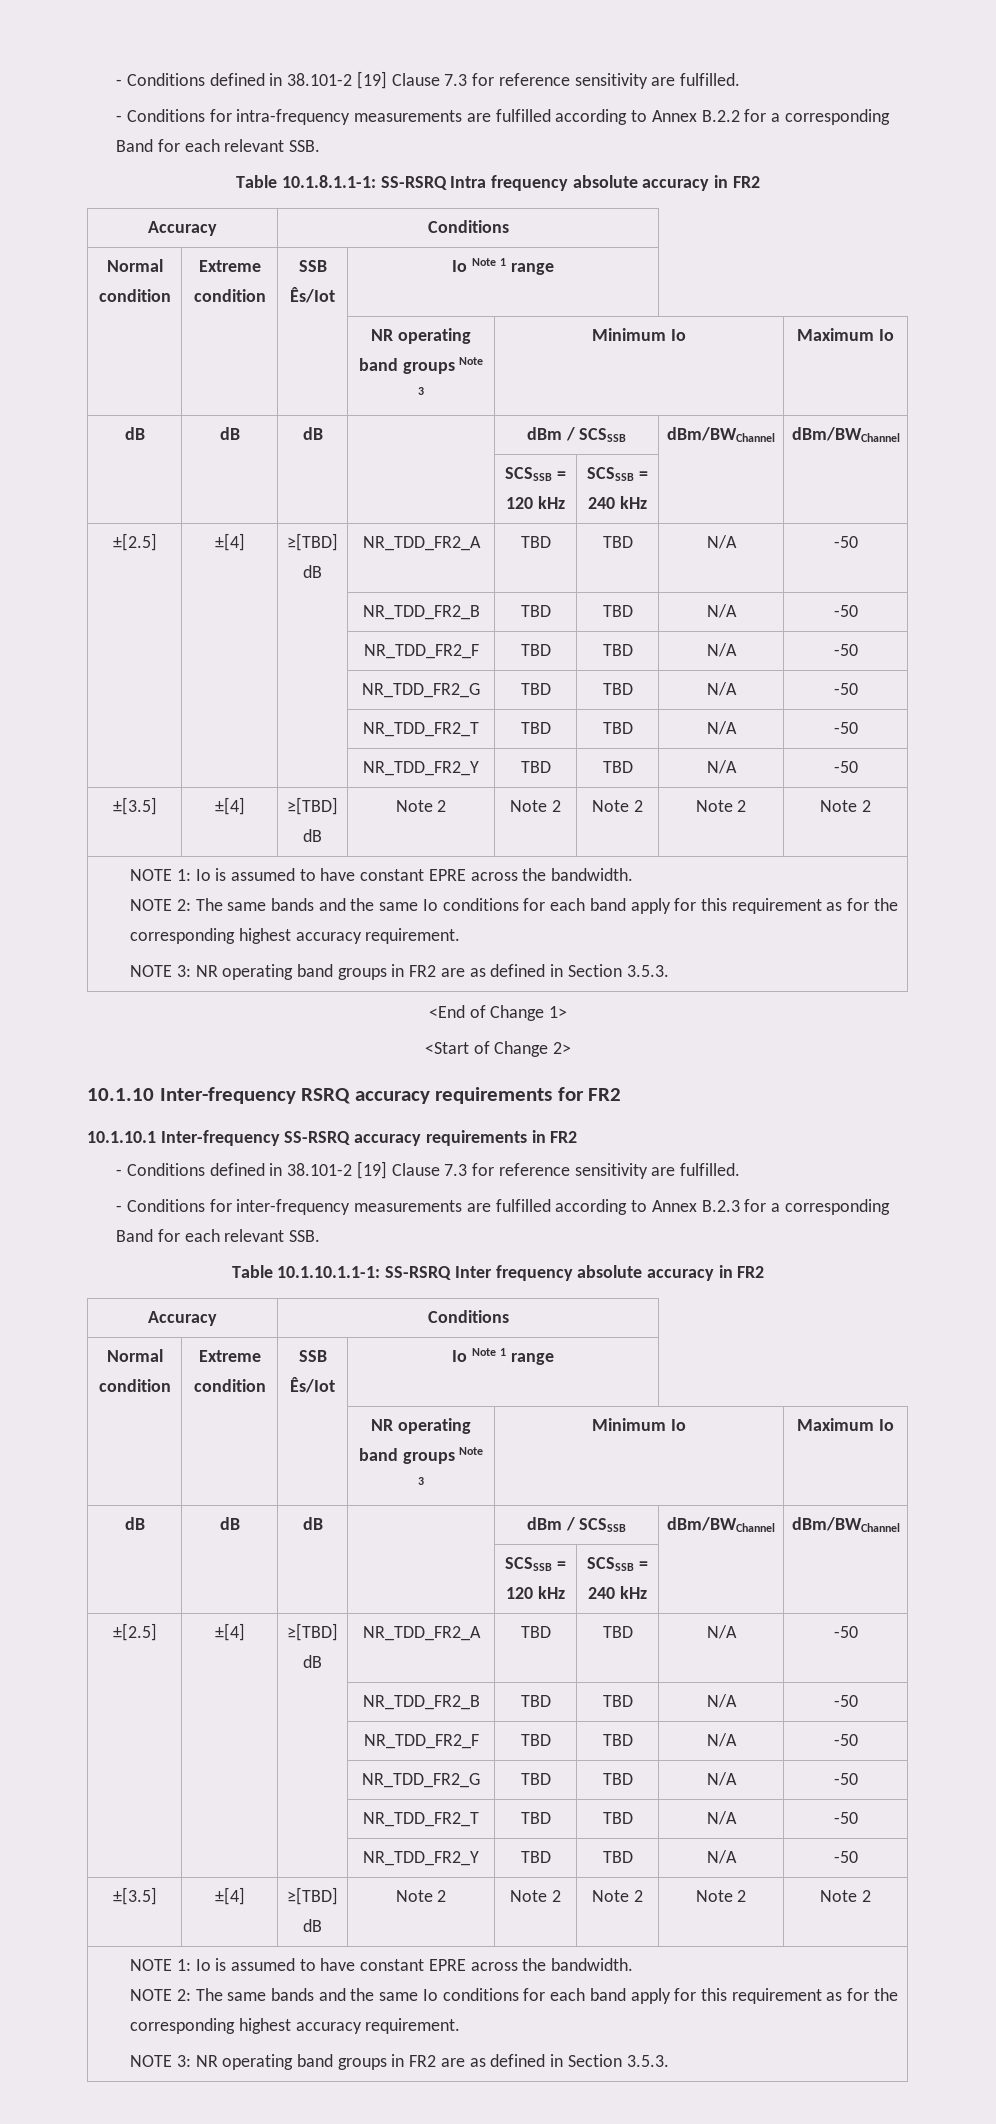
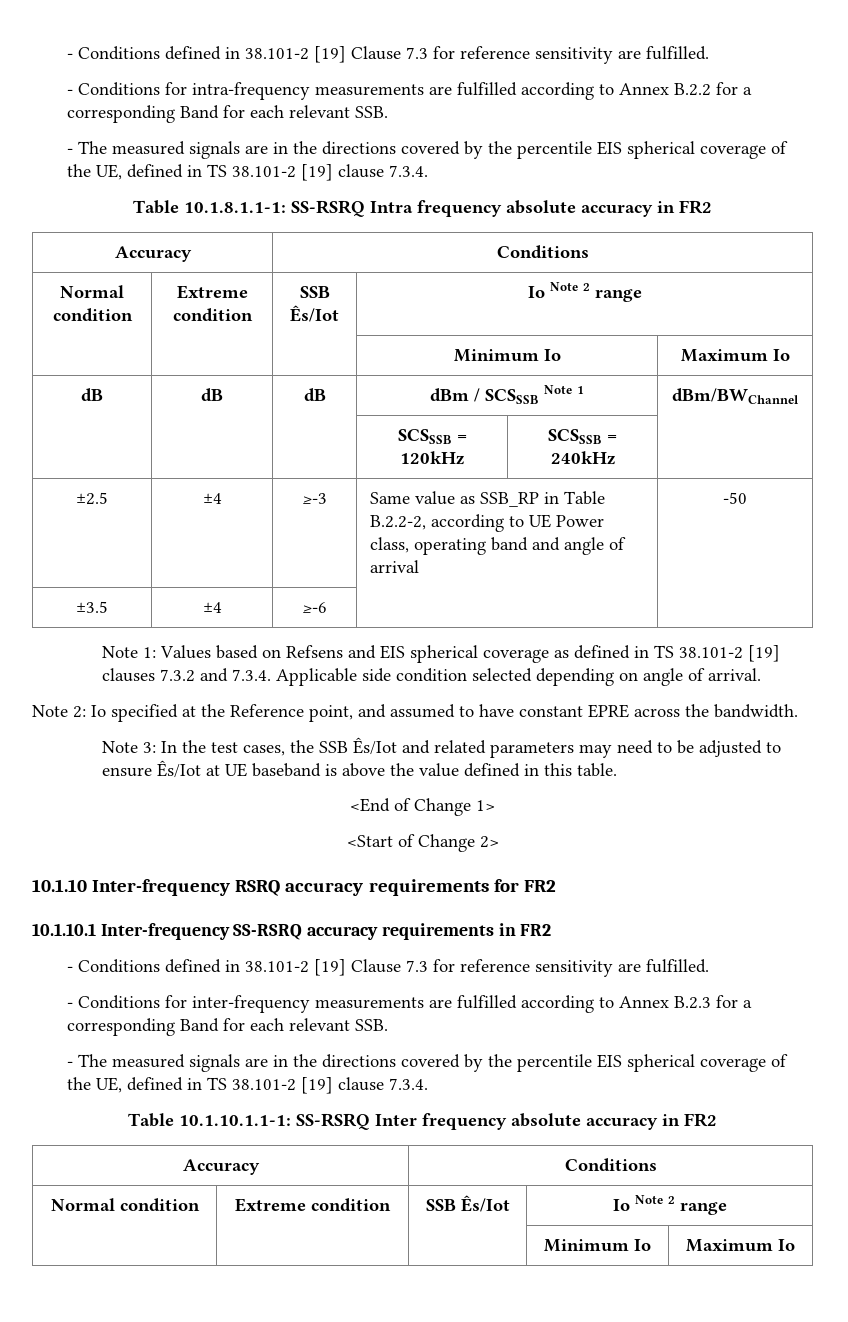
(321, 146) none -> [66,141,788,159] [66,164,428,181] // - The measured signals are in the directions covered by the percentile EIS spherical coverage of the UE, defined in TS 38.101-2 [19] clause 7.3.4.
[500,258,555,275] [371,328,471,344] [358,357,484,374] [418,387,424,395] [592,328,686,341] [797,328,894,341] [124,427,145,440] [219,427,240,440] [302,427,323,440] [526,427,627,442] [667,427,775,442] [791,427,900,442] [505,467,566,481] [506,496,565,509] [587,467,648,481] [588,496,647,509] [112,533,157,551] [214,533,245,551] [287,533,338,551] [303,565,322,578] [362,536,481,551] [520,536,551,548] [602,536,633,548] [706,535,737,549] [833,536,858,548] [362,605,480,620] [520,605,551,617] [602,605,633,617] [706,604,737,618] [833,605,858,617] [363,644,479,659] [520,644,551,656] [602,644,633,656] [706,643,737,657] [833,644,858,656] [362,683,480,698] [520,683,551,695] [602,683,633,695] [706,682,737,696] [833,683,858,695] [363,722,479,737] [520,722,551,734] [602,722,633,734] [706,721,737,735] [833,722,858,734] [363,761,479,776] [520,761,551,773] [602,761,633,773] [706,760,737,774] [833,761,858,773] [112,797,157,815] [214,797,245,815] [287,797,338,815] [303,829,322,842] [395,800,447,812] [510,800,561,812] [592,800,643,812] [695,800,747,812] [820,800,871,812] [130,868,634,881] [130,898,898,914] [130,928,461,944] [130,964,669,980] 1 range // | | | NR operating band groups Note 3 | Minimum Io | Maximum Io // dB | dB | dB | | dBm / SCSSSB | dBm/BWChannel | dBm/BWChannel // | | | | SCSSSB = 120 kHz | SCSSSB = 240 kHz | | // ±[2.5] | ±[4] | ≥[TBD] dB | NR_TDD_FR2_A | TBD | TBD | N/A | -50 // | | | NR_TDD_FR2_B | TBD | TBD | N/A | -50 // | | | NR_TDD_FR2_F | TBD | TBD | N/A | -50 // | | | NR_TDD_FR2_G | TBD | TBD | N/A | -50 // | | | NR_TDD_FR2_T | TBD | TBD | N/A | -50 // | | | NR_TDD_FR2_Y | TBD | TBD | N/A | -50 // ±[3.5] | ±[4] | ≥[TBD] dB | Note 2 | Note 2 | Note 2 | Note 2 | Note 2 // NOTE 1: Io is assumed to have constant EPRE across the bandwidth. // NOTE 2: The same bands and the same Io conditions for each band apply for this requirement as for the corresponding highest accuracy requirement. // NOTE 3: NR operating band groups in FR2 are as defined in Section 3.5.3. -> [582,283,642,302] [453,349,561,362] [680,349,790,362] [81,388,103,402] [201,388,223,402] [303,388,326,402] [430,385,584,404] [672,388,799,404] [397,429,467,444] [400,451,464,465] [548,429,617,444] [550,451,615,465] [76,492,108,505] [202,493,222,504] [302,493,327,504] [369,491,605,507] [369,514,604,532] [369,537,626,555] [369,560,419,573] [723,492,747,504] [76,601,108,613] [202,602,222,613] [302,602,327,613] [101,645,780,663] [101,668,761,686] [32,704,798,722] [101,737,781,758] [101,760,617,778] 2 range // | | | Minimum Io | Maximum Io // dB | dB | dB | dBm / SCSSSB Note 1 | dBm/BWChannel // | | | SCSSSB = 120kHz | SCSSSB = 240kHz | // ±2.5 | ±4 | ≥-3 | Same value as SSB_RP in Table B.2.2-2, according to UE Power class, operating band and angle of arrival | -50 // ±3.5 | ±4 | ≥-6 | | // Note 1: Values based on Refsens and EIS spherical coverage as defined in TS 38.101-2 [19] clauses 7.3.2 and 7.3.4. Applicable side condition selected depending on angle of arrival. // Note 2: Io specified at the Reference point, and assumed to have constant EPRE across the bandwidth. // Note 3: In the test cases, the SSB Ês/Iot and related parameters may need to be adjusted to ensure Ês/Iot at UE baseband is above the value defined in this table.
(321, 1236) none -> [66,1054,788,1072] [66,1077,428,1094] // - The measured signals are in the directions covered by the percentile EIS spherical coverage of the UE, defined in TS 38.101-2 [19] clause 7.3.4.
[500,1348,555,1365] [371,1418,471,1434] [358,1447,484,1464] [418,1477,424,1485] [592,1418,686,1431] [797,1418,894,1431] [124,1517,145,1530] [219,1517,240,1530] [302,1517,323,1530] [526,1517,627,1532] [667,1517,775,1532] [791,1517,900,1532] [505,1557,566,1571] [506,1586,565,1599] [587,1557,648,1571] [588,1586,647,1599] [112,1623,157,1641] [214,1623,245,1641] [287,1623,338,1641] [303,1655,322,1668] [362,1626,481,1641] [520,1626,551,1638] [602,1626,633,1638] [706,1625,737,1639] [833,1626,858,1638] [362,1695,480,1710] [520,1695,551,1707] [602,1695,633,1707] [706,1694,737,1708] [833,1695,858,1707] [363,1734,479,1749] [520,1734,551,1746] [602,1734,633,1746] [706,1733,737,1747] [833,1734,858,1746] [362,1773,480,1788] [520,1773,551,1785] [602,1773,633,1785] [706,1772,737,1786] [833,1773,858,1785] [363,1812,479,1827] [520,1812,551,1824] [602,1812,633,1824] [706,1811,737,1825] [833,1812,858,1824] [363,1851,479,1866] [520,1851,551,1863] [602,1851,633,1863] [706,1850,737,1864] [833,1851,858,1863] [112,1887,157,1905] [214,1887,245,1905] [287,1887,338,1905] [303,1919,322,1932] [395,1890,447,1902] [510,1890,561,1902] [592,1890,643,1902] [695,1890,747,1902] [820,1890,871,1902] [130,1958,634,1971] [130,1988,898,2004] [130,2018,461,2034] [130,2054,669,2070] 1 range // | | | NR operating band groups Note 3 | Minimum Io | Maximum Io // dB | dB | dB | | dBm / SCSSSB | dBm/BWChannel | dBm/BWChannel // | | | | SCSSSB = 120 kHz | SCSSSB = 240 kHz | | // ±[2.5] | ±[4] | ≥[TBD] dB | NR_TDD_FR2_A | TBD | TBD | N/A | -50 // | | | NR_TDD_FR2_B | TBD | TBD | N/A | -50 // | | | NR_TDD_FR2_F | TBD | TBD | N/A | -50 // | | | NR_TDD_FR2_G | TBD | TBD | N/A | -50 // | | | NR_TDD_FR2_T | TBD | TBD | N/A | -50 // | | | NR_TDD_FR2_Y | TBD | TBD | N/A | -50 // ±[3.5] | ±[4] | ≥[TBD] dB | Note 2 | Note 2 | Note 2 | Note 2 | Note 2 // NOTE 1: Io is assumed to have constant EPRE across the bandwidth. // NOTE 2: The same bands and the same Io conditions for each band apply for this requirement as for the corresponding highest accuracy requirement. // NOTE 3: NR operating band groups in FR2 are as defined in Section 3.5.3. -> [667,1196,727,1215] [544,1239,651,1252] [686,1239,795,1252] 2 range // | | | Minimum Io | Maximum Io

